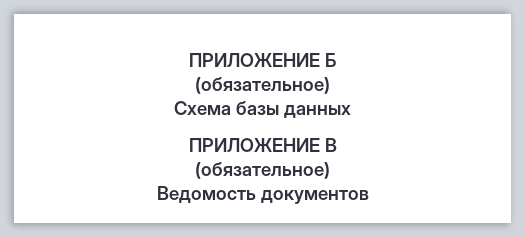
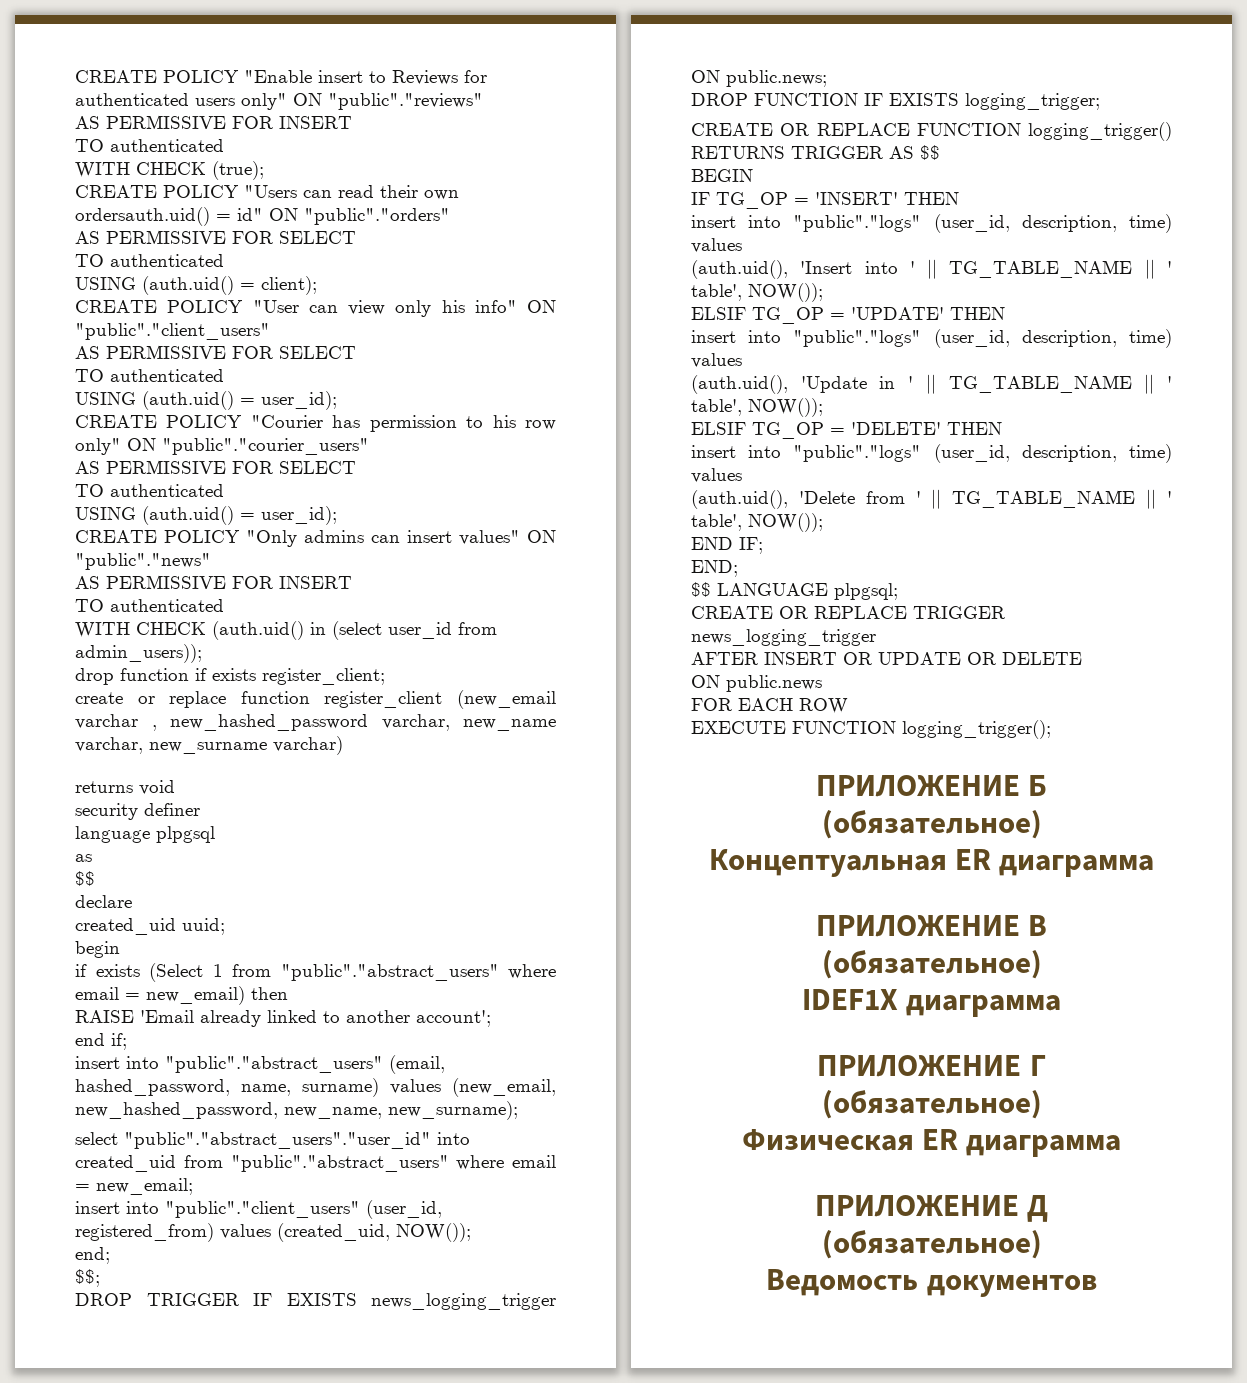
(189, 60) none -> [75,70,487,85] [75,93,483,110] [75,115,352,129] [75,139,224,152] [75,161,264,180] [75,185,459,200] [75,207,450,226] [75,230,356,244] [75,254,224,267] [75,276,317,295] [75,300,556,317] [75,323,270,340] [75,345,356,359] [75,369,224,382] [75,391,337,410] [75,415,556,432] [75,438,369,455] [75,460,356,474] [75,484,224,497] [75,506,337,525] [75,530,556,547] [75,553,211,570] [75,575,352,589] [75,599,224,612] [75,621,497,640] [75,644,202,663] [75,668,385,685] [75,690,556,709] [75,714,556,731] [75,736,343,755] [75,780,175,795] [75,803,200,820] [75,826,215,843] [75,854,92,862] [75,871,95,886] [75,895,132,908] [75,918,225,935] [75,941,120,958] [75,963,556,982] [75,986,288,1005] [75,1010,491,1027] [75,1033,127,1050] [75,1055,445,1074] [75,1078,556,1097] [75,1101,518,1120] [75,1132,470,1149] [75,1155,556,1172] [75,1178,193,1195] [75,1200,442,1219] [75,1223,471,1242] [75,1247,110,1264] [75,1269,100,1287] [75,1293,556,1310] [691,70,827,87] [691,93,1100,110] [691,122,1172,141] [691,145,940,160] [691,169,753,182] [691,192,959,209] [691,214,1172,233] [691,238,742,253] [691,259,1172,279] [691,283,823,302] [691,307,1005,324] [691,329,1172,348] [691,353,742,368] [691,374,1172,394] [691,398,823,417] [691,422,1002,439] [691,444,1172,463] [691,468,742,483] [691,489,1172,509] [691,513,823,532] [691,537,763,554] [691,560,738,577] [691,582,898,600] [691,606,1005,619] [691,629,876,646] [691,652,1082,665] [691,675,822,692] [691,698,848,714] [691,720,1051,739] CREATE POLICY "Enable insert to Reviews for authenticated users only" ON "public"."reviews" // AS PERMISSIVE FOR INSERT // TO authenticated // WITH CHECK (true); // CREATE POLICY "Users can read their own ordersauth.uid() = id" ON "public"."orders" // AS PERMISSIVE FOR SELECT // TO authenticated // USING (auth.uid() = client); // CREATE POLICY "User can view only his info" ON "public"."client_users" // AS PERMISSIVE FOR SELECT // TO authenticated // USING (auth.uid() = user_id); // CREATE POLICY "Courier has permission to his row only" ON "public"."courier_users" // AS PERMISSIVE FOR SELECT // TO authenticated // USING (auth.uid() = user_id); // CREATE POLICY "Only admins can insert values" ON "public"."news" // AS PERMISSIVE FOR INSERT // TO authenticated // WITH CHECK (auth.uid() in (select user_id from admin_users)); // drop function if exists register_client; // create or replace function register_client (new_email varchar , new_hashed_password varchar, new_name varchar, new_surname varchar) // returns void // security definer // language plpgsql // as // $$ // declare // created_uid uuid; // begin // if exists (Select 1 from "public"."abstract_users" where email = new_email) then // RAISE 'Email already linked to another account'; // end if; // insert into "public"."abstract_users" (email, hashed_password, name, surname) values (new_email, new_hashed_password, new_name, new_surname); // select "public"."abstract_users"."user_id" into created_uid from "public"."abstract_users" where email = new_email; // insert into "public"."client_users" (user_id, registered_from) values (created_uid, NOW()); // end; // $$; // DROP TRIGGER IF EXISTS news_logging_trigger ON public.news; // DROP FUNCTION IF EXISTS logging_trigger; // CREATE OR REPLACE FUNCTION logging_trigger() RETURNS TRIGGER AS $$ // BEGIN // IF TG_OP = 'INSERT' THEN // insert into "public"."logs" (user_id, description, time) values // (auth.uid(), 'Insert into ' || TG_TABLE_NAME || ' table', NOW()); // ELSIF TG_OP = 'UPDATE' THEN // insert into "public"."logs" (user_id, description, time) values // (auth.uid(), 'Update in ' || TG_TABLE_NAME || ' table', NOW()); // ELSIF TG_OP = 'DELETE' THEN // insert into "public"."logs" (user_id, description, time) values // (auth.uid(), 'Delete from ' || TG_TABLE_NAME || ' table', NOW()); // END IF; // END; // $$ LANGUAGE plpgsql; // CREATE OR REPLACE TRIGGER news_logging_trigger // AFTER INSERT OR UPDATE OR DELETE // ON public.news // FOR EACH ROW // EXECUTE FUNCTION logging_trigger(); //
[174,101,351,118] Схема базы данных -> [708,849,1155,877] Концептуальная ER диаграмма
(330, 170) none -> [801,989,1062,1017] [817,1055,1046,1077] [821,1089,1042,1119] [741,1129,1122,1157] [814,1195,1049,1222] [821,1229,1042,1259] // IDEF1X диаграмма // ПРИЛОЖЕНИЕ Г // (обязательное) // Физическая ER диаграмма // ПРИЛОЖЕНИЕ Д // (обязательное)

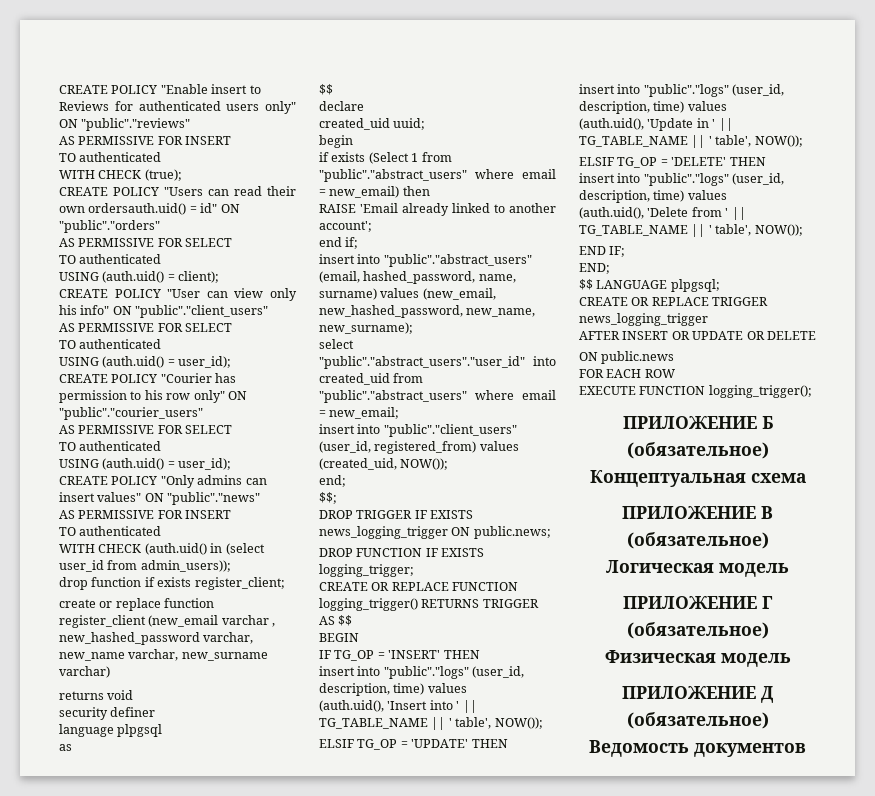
[955,849,1155,877] ER диаграмма -> [750,473,806,483] схема
[801,989,1062,1017] IDEF1X диаграмма -> [606,560,789,577] Логическая модель
[922,1129,1122,1157] ER диаграмма -> [720,653,791,667] модель

